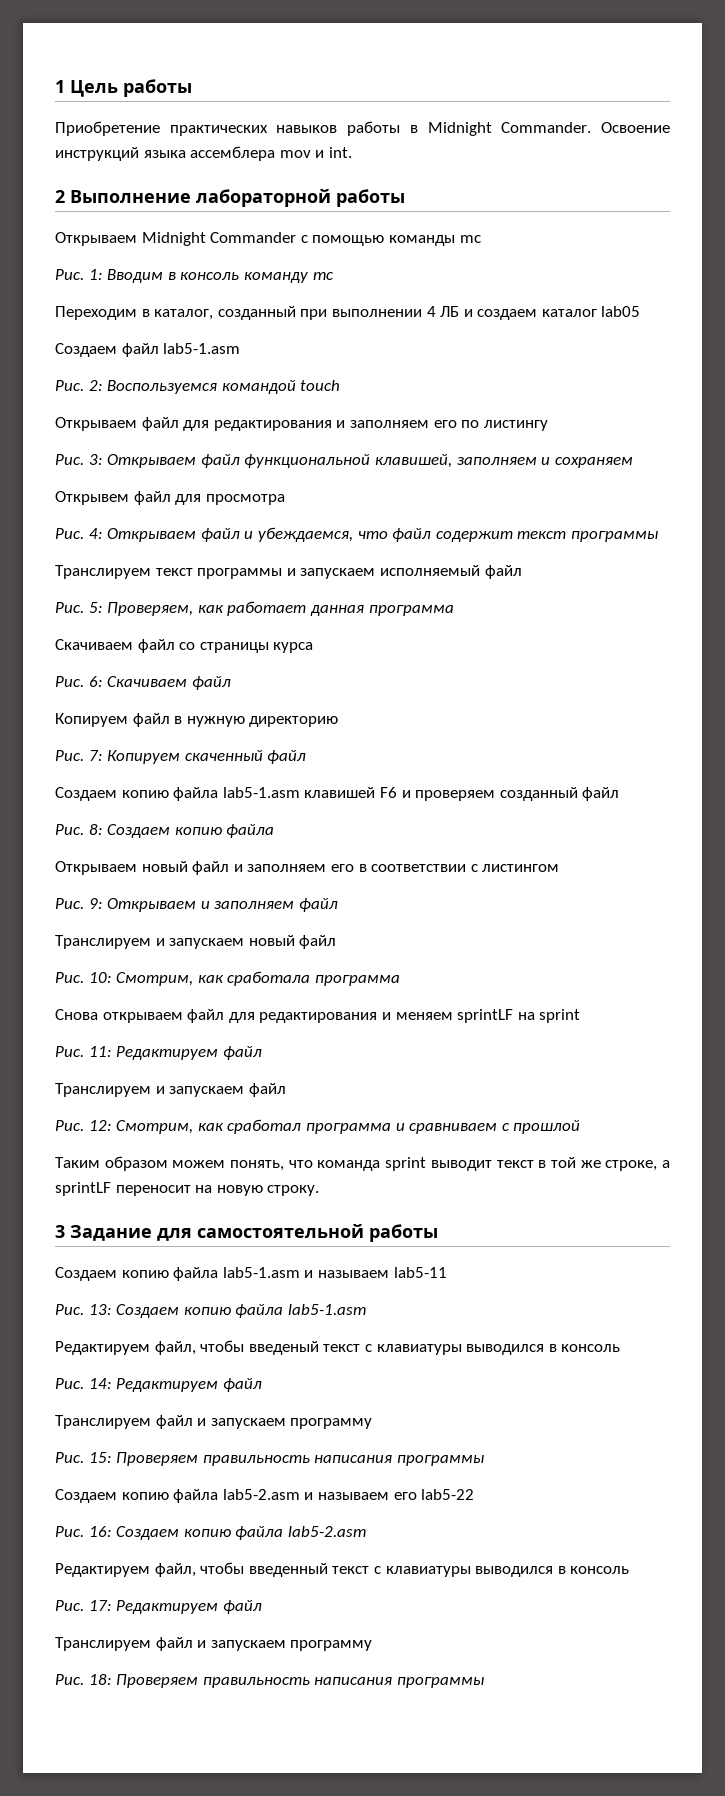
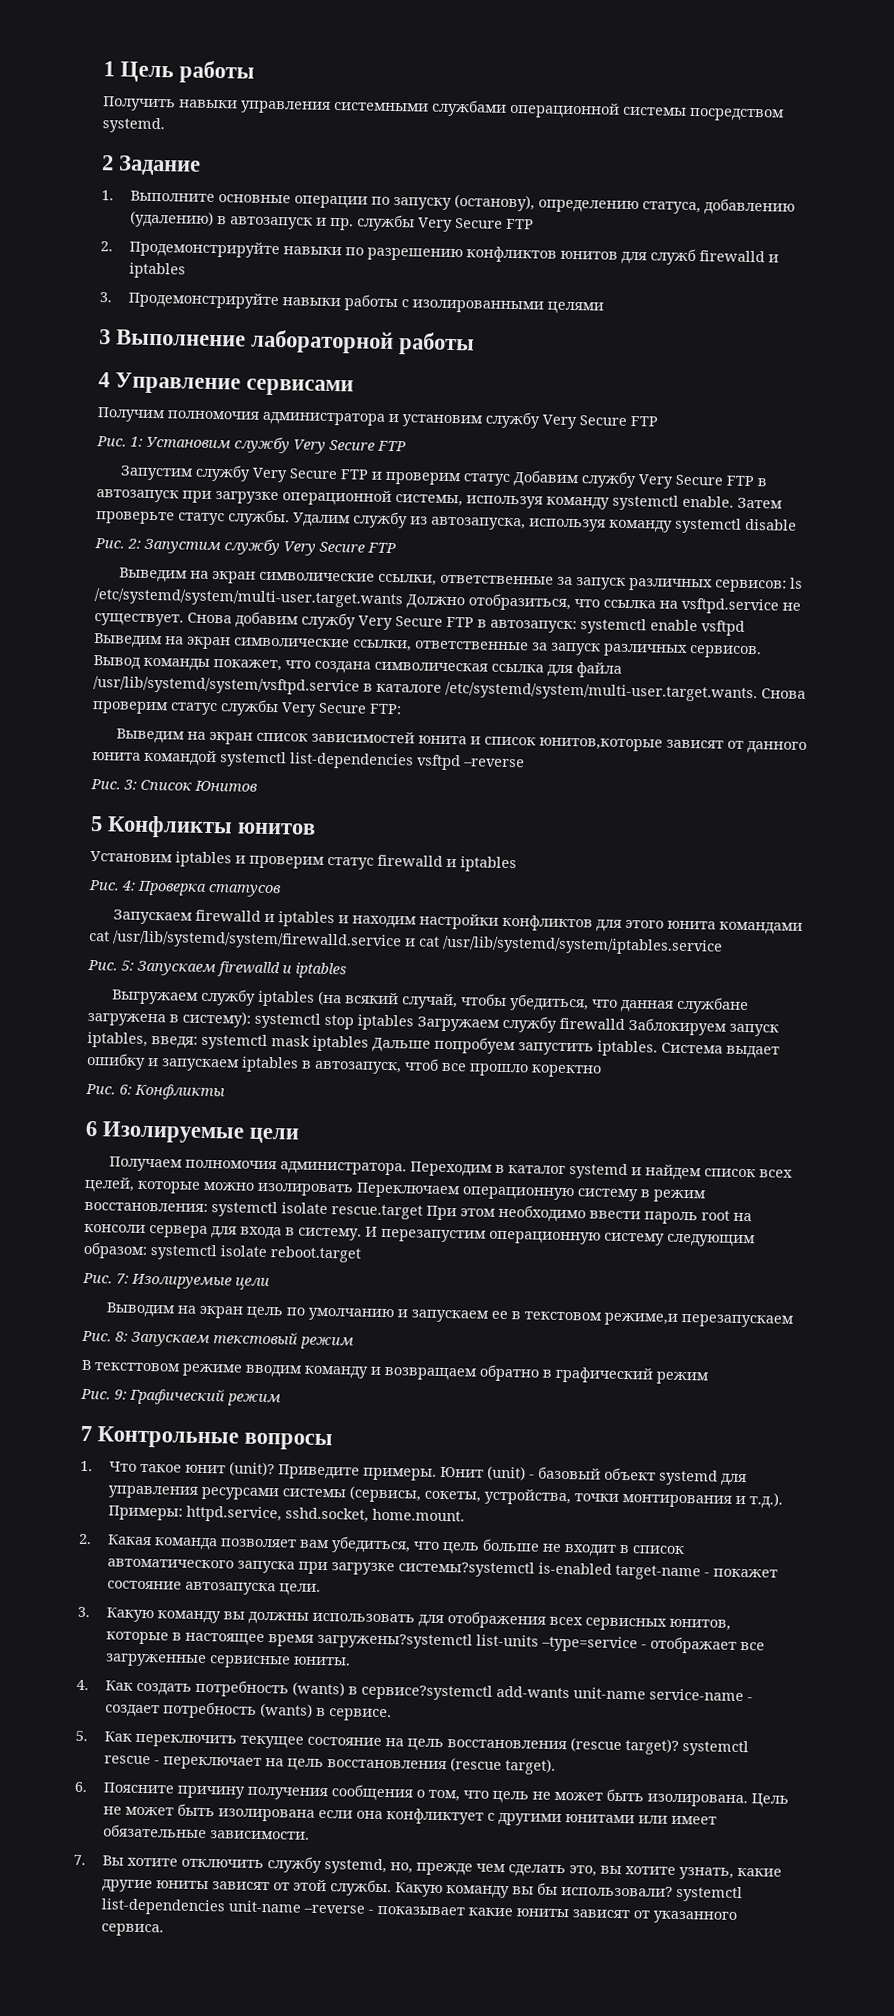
[55,121,670,136] [55,146,352,161] [55,189,405,207] [55,232,481,246] [55,269,334,283] [55,306,641,320] [55,343,241,357] [55,380,341,394] [55,417,548,431] [55,454,633,468] [55,491,285,505] [55,527,658,542] [55,565,522,579] [55,601,454,616] [55,639,314,653] [55,676,231,690] [55,713,339,727] [55,750,307,764] [55,787,620,801] [55,824,275,838] [55,861,560,875] [55,898,338,912] [55,935,337,949] [55,971,400,986] [55,1009,581,1023] [55,1046,262,1060] [55,1083,286,1097] [55,1119,581,1134] [55,1156,670,1171] [55,1182,320,1196] [55,1224,438,1242] [55,1267,447,1281] [55,1304,366,1318] [55,1340,621,1355] [55,1378,262,1392] [55,1415,373,1429] [55,1452,484,1466] [55,1489,475,1503] [55,1526,366,1540] [55,1562,630,1577] [55,1600,262,1614] [55,1637,373,1651] [55,1674,484,1688] Приобретение практических навыков работы в Midnight Commander. Освоение инструкций языка ассемблера mov и int. // 2 Выполнение лабораторной работы // Открываем Midnight Commander c помощью команды mc // Рис. 1: Вводим в консоль команду mc // Переходим в каталог, созданный при выполнении 4 ЛБ и создаем каталог lab05 // Создаем файл lab5-1.asm // Рис. 2: Воспользуемся командой touch // Открываем файл для редактирования и заполняем его по листингу // Рис. 3: Открываем файл функциональной клавишей, заполняем и сохраняем // Открывем файл для просмотра // Рис. 4: Открываем файл и убеждаемся, что файл содержит текст программы // Транслируем текст программы и запускаем исполняемый файл // Рис. 5: Проверяем, как работает данная программа // Скачиваем файл со страницы курса // Рис. 6: Скачиваем файл // Копируем файл в нужную директорию // Рис. 7: Копируем скаченный файл // Создаем копию файла lab5-1.asm клавишей F6 и проверяем созданный файл // Рис. 8: Создаем копию файла // Открываем новый файл и заполняем его в соответствии с листингом // Рис. 9: Открываем и заполняем файл // Транслируем и запускаем новый файл // Рис. 10: Смотрим, как сработала программа // Снова открываем файл для редактирования и меняем sprintLF на sprint // Рис. 11: Редактируем файл // Транслируем и запускаем файл // Рис. 12: Смотрим, как сработал программа и сравниваем с прошлой // Таким образом можем понять, что команда sprint выводит текст в той же строке, а sprintLF переносит на новую строку. // 3 Задание для самостоятельной работы // Создаем копию файла lab5-1.asm и называем lab5-11 // Рис. 13: Создаем копию файла lab5-1.asm // Редактируем файл, чтобы введеный текст с клавиатуры выводился в консоль // Рис. 14: Редактируем файл // Транслируем файл и запускаем программу // Рис. 15: Проверяем правильность написания программы // Создаем копию файла lab5-2.asm и называем его lab5-22 // Рис. 16: Создаем копию файла lab5-2.asm // Редактируем файл, чтобы введенный текст с клавиатуры выводился в консоль // Рис. 17: Редактируем файл // Транслируем файл и запускаем программу // Рис. 18: Проверяем правильность написания программы -> [102,96,785,122] [102,117,165,134] [101,155,202,176] [101,190,795,216] [129,210,534,232] [100,240,779,266] [128,262,186,279] [99,291,604,315] [99,329,476,356] [98,372,355,397] [97,407,658,430] [96,436,406,454] [120,464,768,489] [96,489,783,511] [96,509,797,534] [94,538,396,556] [119,567,804,593] [94,588,801,615] [94,611,745,636] [93,633,762,659] [93,655,622,678] [93,676,806,703] [92,699,402,717] [116,728,808,755] [92,749,525,771] [90,778,258,792] [90,815,317,839] [90,851,517,873] [88,879,282,898] [113,909,804,935] [89,930,723,956] [87,959,347,979] [112,988,750,1015] [87,1010,779,1037] [87,1031,780,1059] [86,1052,602,1078] [85,1083,225,1101] [85,1120,300,1144] [109,1156,794,1181] [84,1176,706,1203] [84,1201,752,1225] [84,1223,756,1248] [83,1241,361,1263] [82,1272,270,1291] [106,1302,795,1328] [81,1330,354,1350] [81,1359,709,1385] [80,1387,281,1407] [80,1425,334,1451] [80,1460,747,1487] [107,1485,783,1509] [107,1505,465,1523] [78,1533,685,1557] [106,1558,778,1581] [106,1580,321,1596] [77,1606,731,1631] [105,1631,765,1654] [104,1653,351,1669] [76,1679,753,1702] [104,1701,392,1722] [75,1730,749,1757] [103,1755,556,1775] [74,1781,789,1808] [102,1803,717,1827] [102,1824,310,1840] [73,1854,782,1880] [101,1879,743,1903] [100,1898,737,1924] [100,1923,164,1937] Получить навыки управления системными службами операционной системы посредством systemd. // 2 Задание // 1. Выполните основные операции по запуску (останову), определению статуса, добавлению (удалению) в автозапуск и пр. службы Very Secure FTP // 2. Продемонстрируйте навыки по разрешению конфликтов юнитов для служб firewalld и iptables // 3. Продемонстрируйте навыки работы с изолированными целями // 3 Выполнение лабораторной работы // 4 Управление сервисами // Получим полномочия администратора и установим службу Very Secure FTP // Рис. 1: Установим службу Very Secure FTP // Запустим службу Very Secure FTP и проверим статус Добавим службу Very Secure FTP в автозапуск при загрузке операционной системы, используя команду systemctl enable. Затем проверьте статус службы. Удалим службу из автозапуска, используя команду systemctl disable // Рис. 2: Запустим службу Very Secure FTP // Выведим на экран символические ссылки, ответственные за запуск различных сервисов: ls /etc/systemd/system/multi-user.target.wants Должно отобразиться, что ссылка на vsftpd.service не существует. Снова добавим службу Very Secure FTP в автозапуск: systemctl enable vsftpd Выведим на экран символические ссылки, ответственные за запуск различных сервисов. Вывод команды покажет, что создана символическая ссылка для файла /usr/lib/systemd/system/vsftpd.service в каталоге /etc/systemd/system/multi-user.target.wants. Снова проверим статус службы Very Secure FTP: // Выведим на экран список зависимостей юнита и список юнитов,которые зависят от данного юнита командой systemctl list-dependencies vsftpd –reverse // Рис. 3: Список Юнитов // 5 Конфликты юнитов // Установим iptables и проверим статус firewalld и iptables // Рис. 4: Проверка статусов // Запускаем firewalld и iptables и находим настройки конфликтов для этого юнита командами cat /usr/lib/systemd/system/firewalld.service и cat /usr/lib/systemd/system/iptables.service // Рис. 5: Запускаем firewalld и iptables // Выгружаем службу iptables (на всякий случай, чтобы убедиться, что данная службане загружена в систему): systemctl stop iptables Загружаем службу firewalld Заблокируем запуск iptables, введя: systemctl mask iptables Дальше попробуем запустить iptables. Система выдает ошибку и запускаем iptables в автозапуск, чтоб все прошло коректно // Рис. 6: Конфликты // 6 Изолируемые цели // Получаем полномочия администратора. Переходим в каталог systemd и найдем список всех целей, которые можно изолировать Переключаем операционную систему в режим восстановления: systemctl isolate rescue.target При этом необходимо ввести пароль root на консоли сервера для входа в систему. И перезапустим операционную систему следующим образом: systemctl isolate reboot.target // Рис. 7: Изолируемые цели // Выводим на экран цель по умолчанию и запускаем ее в текстовом режиме,и перезапускаем // Рис. 8: Запускаем текстовый режим // В тексттовом режиме вводим команду и возвращаем обратно в графический режим // Рис. 9: Графический режим // 7 Контрольные вопросы // 1. Что такое юнит (unit)? Приведите примеры. Юнит (unit) - базовый объект systemd для управления ресурсами системы (сервисы, сокеты, устройства, точки монтирования и т.д.). Примеры: httpd.service, sshd.socket, home.mount. // 2. Какая команда позволяет вам убедиться, что цель больше не входит в список автоматического запуска при загрузке системы?systemctl is-enabled target-name - покажет состояние автозапуска цели. // 3. Какую команду вы должны использовать для отображения всех сервисных юнитов, которые в настоящее время загружены?systemctl list-units –type=service - отображает все загруженные сервисные юниты. // 4. Как создать потребность (wants) в сервисе?systemctl add-wants unit-name service-name - создает потребность (wants) в сервисе. // 5. Как переключить текущее состояние на цель восстановления (rescue target)? systemctl rescue - переключает на цель восстановления (rescue target). // 6. Поясните причину получения сообщения о том, что цель не может быть изолирована. Цель не может быть изолирована если она конфликтует с другими юнитами или имеет обязательные зависимости. // 7. Вы хотите отключить службу systemd, но, прежде чем сделать это, вы хотите узнать, какие другие юниты зависят от этой службы. Какую команду вы бы использовали? systemctl list-dependencies unit-name –reverse - показывает какие юниты зависят от указанного сервиса.

